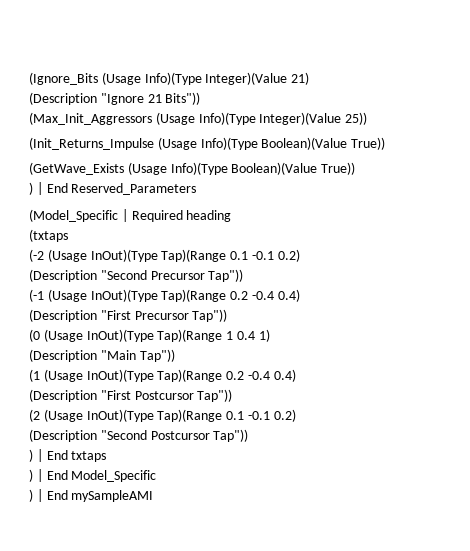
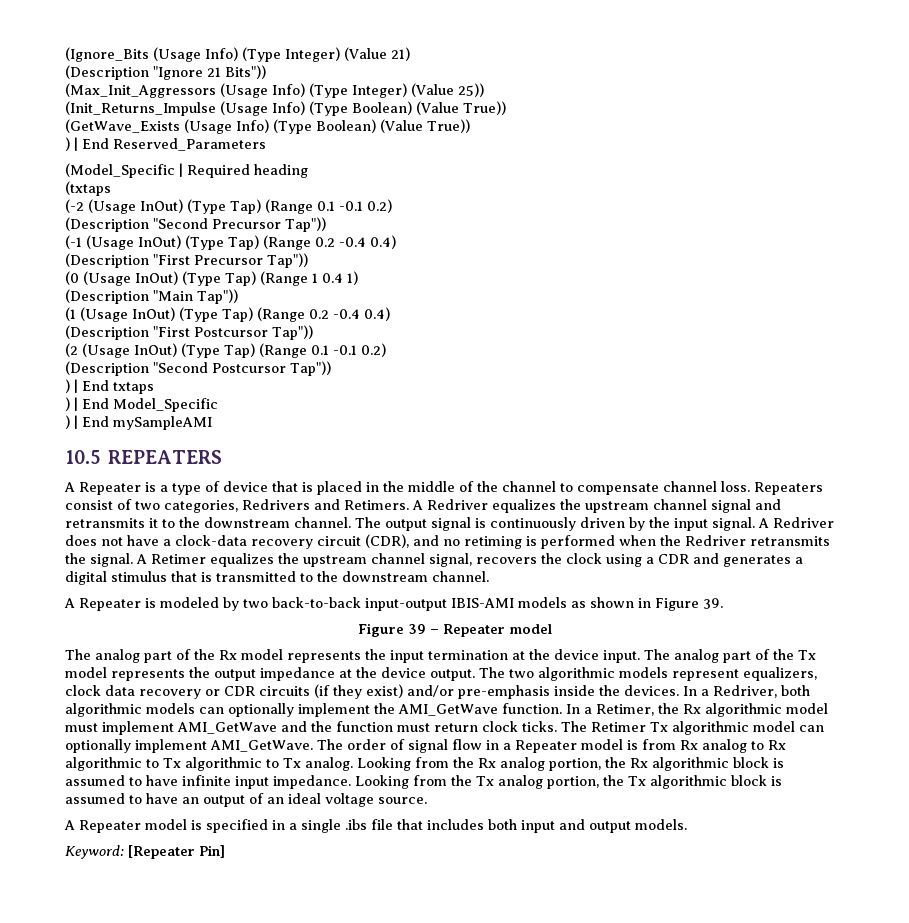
[144,72,288,85] Info)(Type Integer)(Value -> [205,47,387,62] Info) (Type Integer) (Value
[198,112,342,125] Info)(Type Integer)(Value -> [272,83,454,98] Info) (Type Integer) (Value
[200,137,348,150] Info)(Type Boolean)(Value -> [272,101,459,116] Info) (Type Boolean) (Value
[170,162,318,175] Info)(Type Boolean)(Value -> [236,119,423,134] Info) (Type Boolean) (Value
[90,249,227,262] InOut)(Type Tap)(Range -> [140,199,313,214] InOut) (Type Tap) (Range
[90,289,227,302] InOut)(Type Tap)(Range -> [138,235,311,250] InOut) (Type Tap) (Range
[86,329,223,342] InOut)(Type Tap)(Range -> [135,271,308,286] InOut) (Type Tap) (Range
[86,369,223,382] InOut)(Type Tap)(Range -> [132,307,305,322] InOut) (Type Tap) (Range
[86,409,223,422] InOut)(Type Tap)(Range -> [134,343,307,358] InOut) (Type Tap) (Range
(154, 496) none -> [65,450,223,464] [64,481,823,495] [65,499,781,513] [65,517,834,531] [65,534,830,549] [65,553,803,567] [65,571,489,585] [64,597,723,611] [357,623,552,637] [65,649,816,663] [65,667,817,681] [65,684,810,699] [65,703,828,717] [65,721,824,735] [65,739,786,753] [65,757,784,771] [65,775,782,789] [65,793,427,807] [64,819,687,833] [65,845,225,859] // 10.5 REPEATERS // A Repeater is a type of device that is placed in the middle of the channel to compensate channel loss. Repeaters consist of two categories, Redrivers and Retimers. A Redriver equalizes the upstream channel signal and retransmits it to the downstream channel. The output signal is continuously driven by the input signal. A Redriver does not have a clock-data recovery circuit (CDR), and no retiming is performed when the Redriver retransmits the signal. A Retimer equalizes the upstream channel signal, recovers the clock using a CDR and generates a digital stimulus that is transmitted to the downstream channel. // A Repeater is modeled by two back-to-back input-output IBIS-AMI models as shown in Figure 39. // Figure 39 – Repeater model // The analog part of the Rx model represents the input termination at the device input. The analog part of the Tx model represents the output impedance at the device output. The two algorithmic models represent equalizers, clock data recovery or CDR circuits (if they exist) and/or pre-emphasis inside the devices. In a Redriver, both algorithmic models can optionally implement the AMI_GetWave function. In a Retimer, the Rx algorithmic model must implement AMI_GetWave and the function must return clock ticks. The Retimer Tx algorithmic model can optionally implement AMI_GetWave. The order of signal flow in a Repeater model is from Rx analog to Rx algorithmic to Tx algorithmic to Tx analog. Looking from the Rx analog portion, the Rx algorithmic block is assumed to have infinite input impedance. Looking from the Tx analog portion, the Tx algorithmic block is assumed to have an output of an ideal voltage source. // A Repeater model is specified in a single .ibs file that includes both input and output models. // Keyword: [Repeater Pin]

